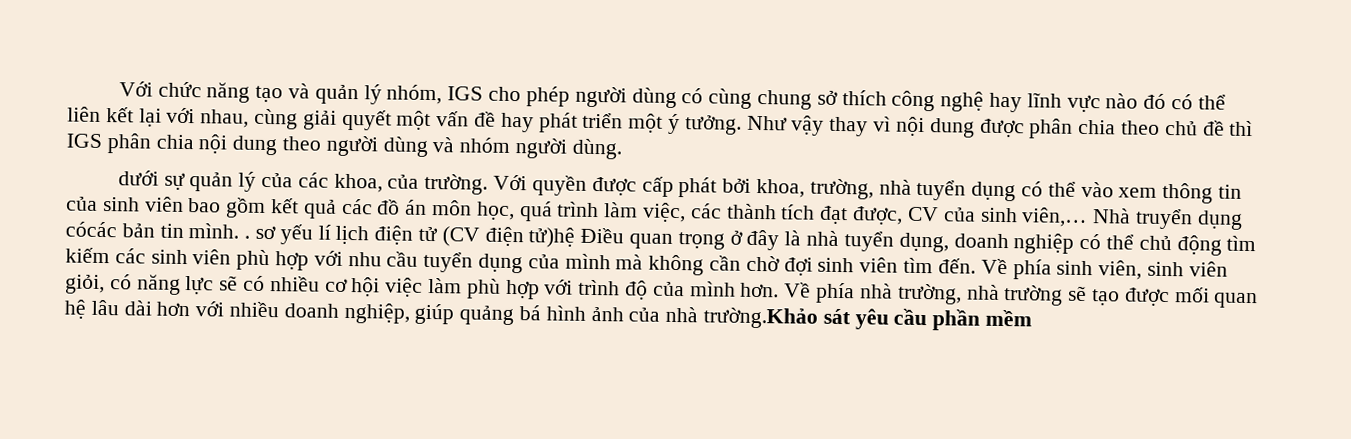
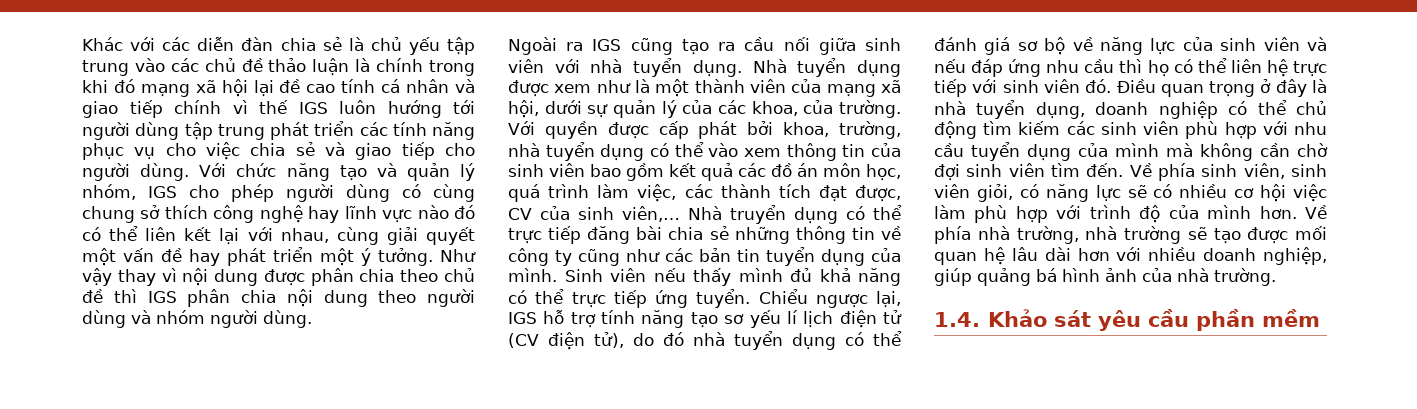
(118, 89) none -> [82,37,476,55] [82,58,476,76] [82,79,476,97] [82,100,475,118] [82,121,475,140] [82,142,475,160] [82,163,190,181] Khác với các diễn đàn chia sẻ là chủ yếu tập trung vào các chủ đề thảo luận là chính trong khi đó mạng xã hội lại đề cao tính cá nhân và giao tiếp chính vì thế IGS luôn hướng tới người dùng tập trung phát triển các tính năng phục vụ cho việc chia sẻ và giao tiếp cho người dùng.
(622, 149) none -> [508,37,901,55] [508,58,901,77] [508,79,901,97] [508,100,539,118] Ngoài ra IGS cũng tạo ra cầu nối giữa sinh viên với nhà tuyển dụng. Nhà tuyển dụng được xem như là một thành viên của mạng xã hội,
[65,221,251,239] cócác bản tin mình. . -> [846,205,902,220] [508,226,901,244] [508,247,901,266] [508,268,901,286] [508,289,901,308] [508,310,718,328] có thể trực tiếp đăng bài chia sẻ những thông tin về công ty cũng như các bản tin tuyển dụng của mình. Sinh viên nếu thấy mình đủ khả năng có thể trực tiếp ứng tuyển. Chiểu ngược lại, IGS hỗ trợ tính năng tạo
[528,227,576,248] tử)hệ -> [594,331,902,350] [934,37,1327,55] [934,58,1327,77] [934,79,1112,97] tử), do đó nhà tuyển dụng có thể đánh giá sơ bộ về năng lực của sinh viên và nếu đáp ứng nhu cầu thì họ có thể liên hệ trực tiếp với sinh viên đó.
[703,307,819,329] trường.Khảo -> [1214,268,1276,286] [934,309,1048,327] trường. // 1.4. Khảo

